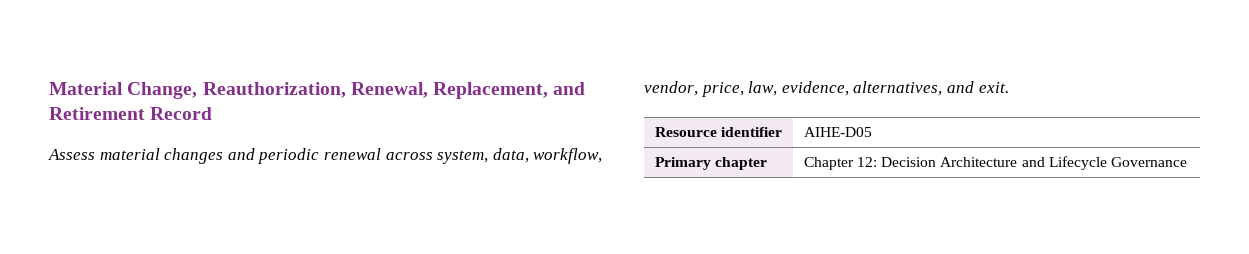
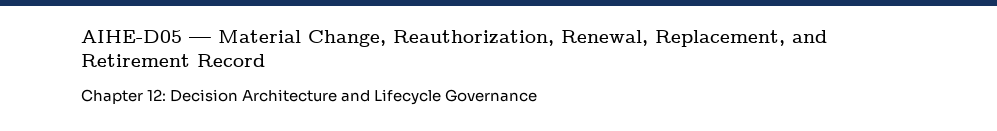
(49, 88) none -> [81,30,211,43] AIHE-D05 —
[48,148,603,164] [644,81,1009,97] [654,127,782,137] [803,127,872,137] [654,157,767,170] Assess material changes and periodic renewal across system, data, workflow, vendor, price, law, evidence, alternatives, and exit. // Resource identifier | AIHE-D05 // Primary chapter | -> (265, 60) none

